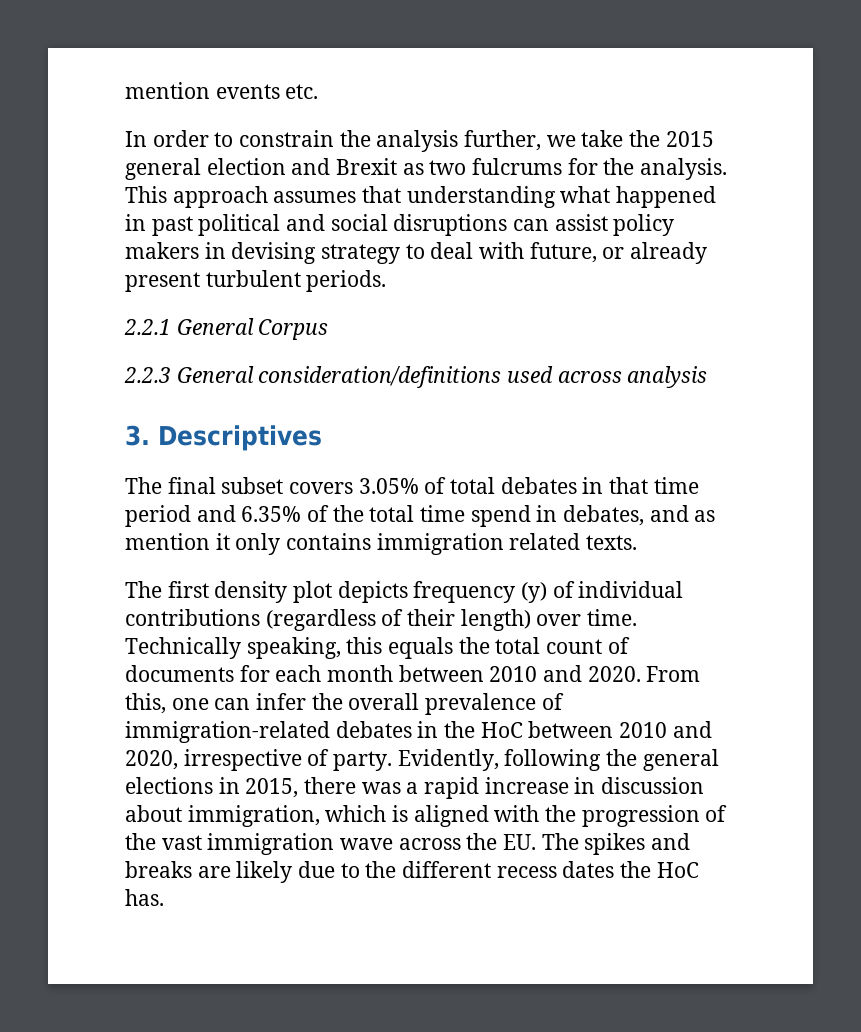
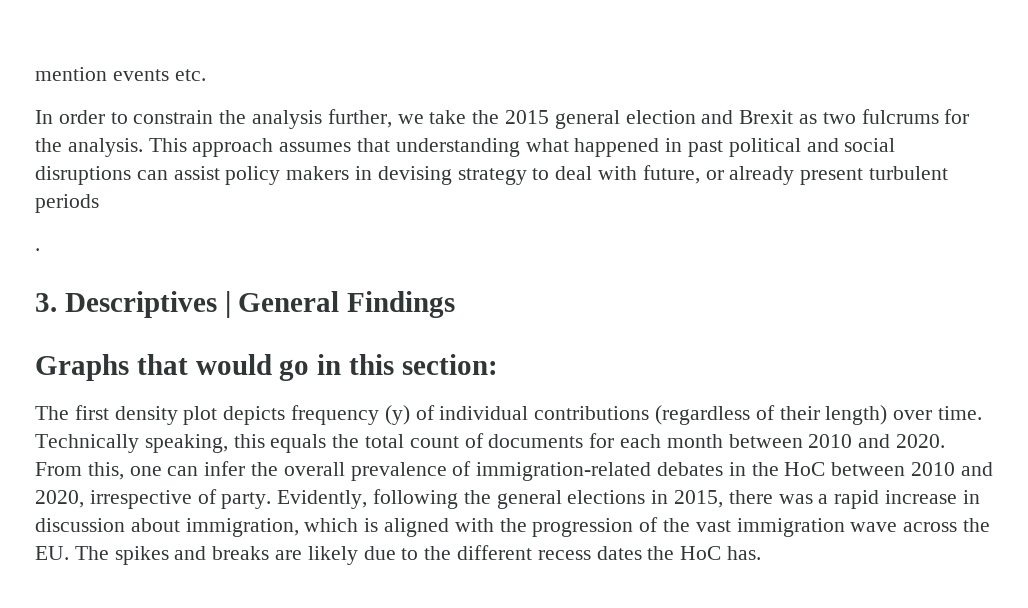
[306,270,387,292] [124,318,329,340] [124,366,708,388] [125,425,322,451] [125,477,699,494] [125,505,716,527] [125,533,638,555] periods. // 2.2.1 General Corpus // 2.2.3 General consideration/definitions used across analysis // 3. Descriptives // The final subset covers 3.05% of total debates in that time period and 6.35% of the total time spend in debates, and as mention it only contains immigration related texts. -> [35,194,99,213] [35,248,40,251] [35,291,456,318] [35,354,498,381] periods // . // 3. Descriptives | General Findings // Graphs that would go in this section:

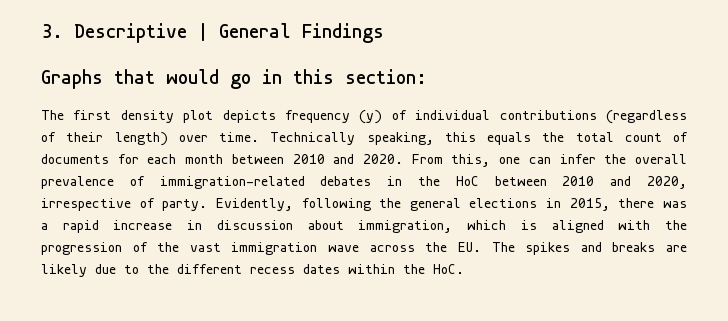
[35,67,206,81] [35,109,970,129] [35,138,896,157] [35,165,949,185] [35,194,99,213] [35,248,40,251] [35,291,217,318] mention events etc. // In order to constrain the analysis further, we take the 2015 general election and Brexit as two fulcrums for the analysis. This approach assumes that understanding what happened in past political and social disruptions can assist policy makers in devising strategy to deal with future, or already present turbulent periods // . // 3. Descriptives -> [41,23,187,43] 3. Descriptive
[647,546,762,560] the HoC has. -> [348,264,464,274] within the HoC.

